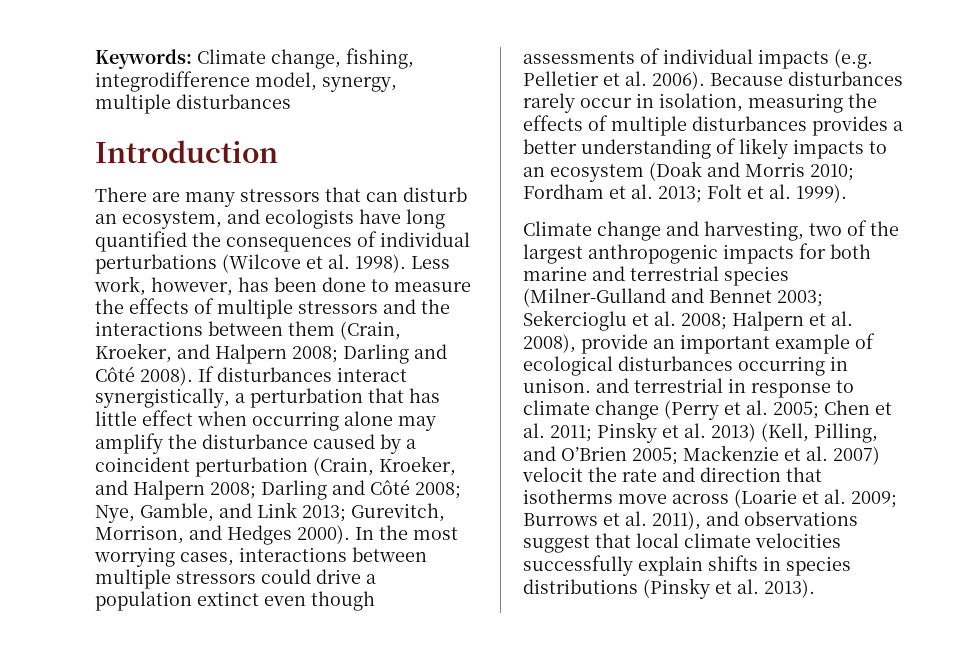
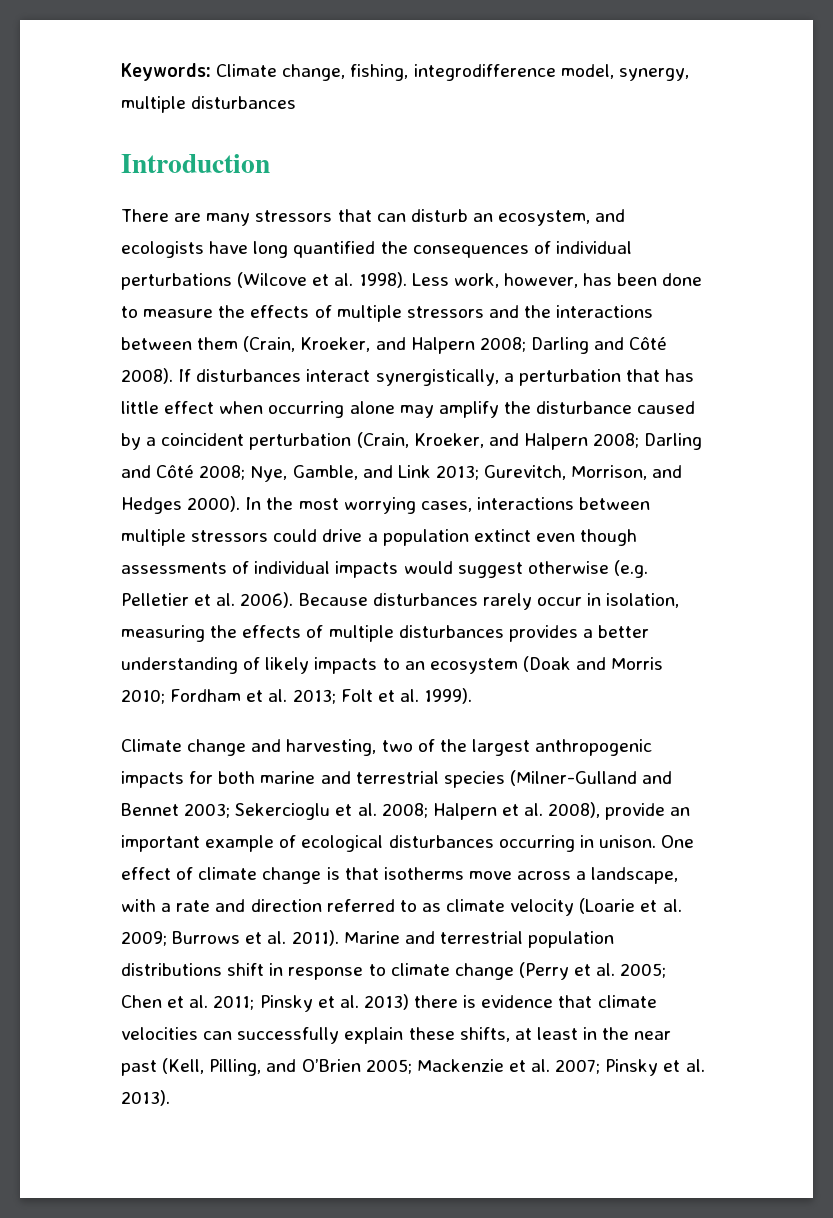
(829, 59) none -> [403,561,609,578] would suggest otherwise
[596,378,723,393] and terrestrial -> [661,835,695,848] [121,867,679,884] [121,898,682,916] [121,930,615,948] [121,963,265,976] One effect of climate change is that isotherms move across a landscape, with a rate and direction referred to as climate velocity (Loarie et al. 2009; Burrows et al. 2011). Marine and terrestrial population distributions shift
(756, 432) none -> [414,995,657,1008] [121,1027,672,1044] [121,1060,157,1076] there is evidence that climate velocities can successfully explain these shifts, at least in the near past
[833,446,880,465] [522,467,822,482] [523,489,897,508] [523,511,858,530] [523,533,841,553] [523,555,851,576] [523,578,710,599] 2007) velocit the rate and direction that isotherms move across (Loarie et al. 2009; Burrows et al. 2011), and observations suggest that local climate velocities successfully explain shifts in species distributions (Pinsky -> [555,1059,659,1076] 2007; Pinsky

